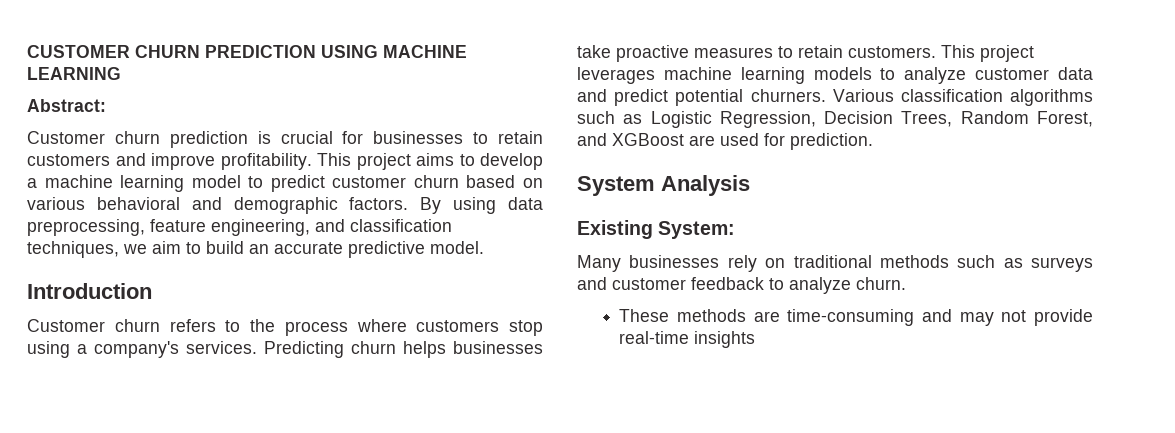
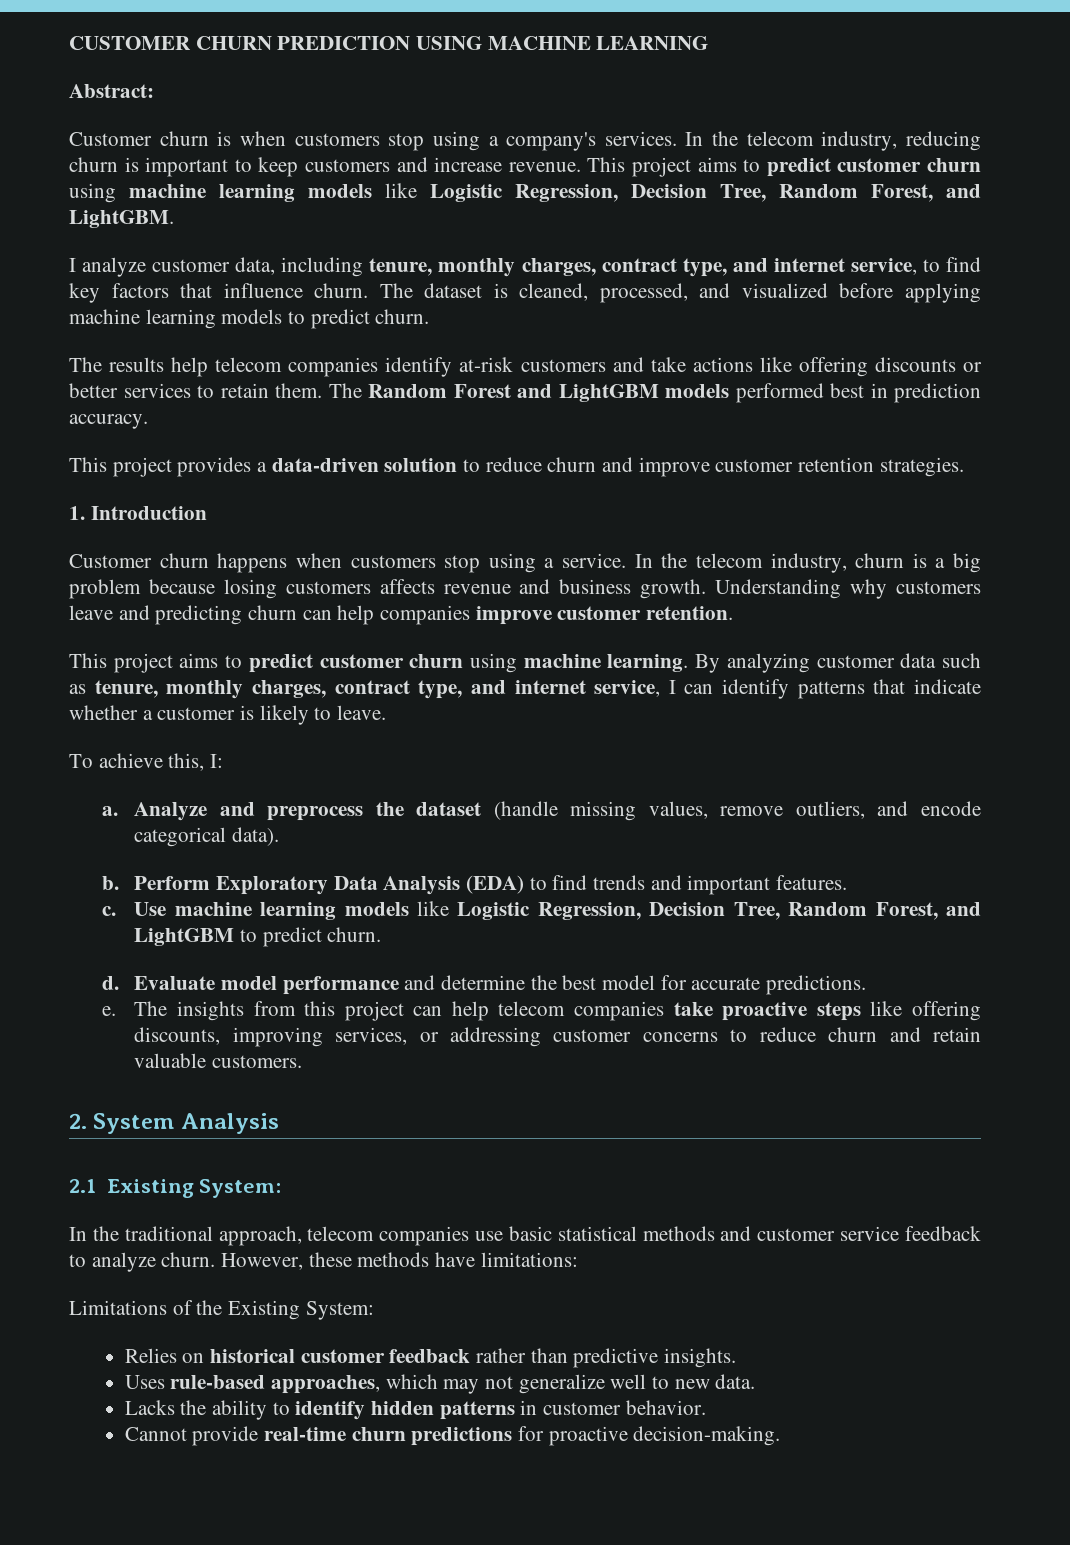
[169,131,543,148] [27,153,543,170] [27,175,543,192] [27,197,543,214] [27,219,452,236] [27,241,484,258] [27,283,152,299] [27,319,407,336] prediction is crucial for businesses to retain customers and improve profitability. This project aims to develop a machine learning model to predict customer churn based on various behavioral and demographic factors. By using data preprocessing, feature engineering, and classification techniques, we aim to build an accurate predictive model. // Introduction // Customer churn refers to the process where -> [217,131,286,146] is when
[264,341,543,358] [577,45,1034,62] [577,67,1093,84] [577,89,1093,106] [577,111,1093,128] [577,133,873,150] Predicting churn helps businesses take proactive measures to retain customers. This project leverages machine learning models to analyze customer data and predict potential churners. Various classification algorithms such as Logistic Regression, Decision Trees, Random Forest, and XGBoost are used for prediction. // -> [685,131,981,151] [69,157,982,177] [69,183,981,203] [69,210,174,228] [69,257,981,277] [69,283,982,303] [69,309,430,329] [69,357,982,377] [69,383,981,403] [69,414,148,429] [69,457,964,477] [69,506,207,520] [69,553,981,573] [69,579,981,599] [69,605,734,625] [69,653,981,673] [69,679,981,699] [69,705,387,725] [69,753,224,771] [101,801,982,821] [134,827,280,847] [101,875,848,895] [101,901,981,920] [134,927,382,947] [101,975,867,995] [101,1001,981,1021] [134,1027,981,1047] [134,1053,303,1068] [69,1113,87,1129] In the telecom industry, reducing churn is important to keep customers and increase revenue. This project aims to predict customer churn using machine learning models like Logistic Regression, Decision Tree, Random Forest, and LightGBM. // I analyze customer data, including tenure, monthly charges, contract type, and internet service, to find key factors that influence churn. The dataset is cleaned, processed, and visualized before applying machine learning models to predict churn. // The results help telecom companies identify at-risk customers and take actions like offering discounts or better services to retain them. The Random Forest and LightGBM models performed best in prediction accuracy. // This project provides a data-driven solution to reduce churn and improve customer retention strategies. // 1. Introduction // Customer churn happens when customers stop using a service. In the telecom industry, churn is a big problem because losing customers affects revenue and business growth. Understanding why customers leave and predicting churn can help companies improve customer retention. // This project aims to predict customer churn using machine learning. By analyzing customer data such as tenure, monthly charges, contract type, and internet service, I can identify patterns that indicate whether a customer is likely to leave. // To achieve this, I: // a. Analyze and preprocess the dataset (handle missing values, remove outliers, and encode categorical data). // b. Perform Exploratory Data Analysis (EDA) to find trends and important features. // c. Use machine learning models like Logistic Regression, Decision Tree, Random Forest, and LightGBM to predict churn. // d. Evaluate model performance and determine the best model for accurate predictions. // e. The insights from this project can help telecom companies take proactive steps like offering discounts, improving services, or addressing customer concerns to reduce churn and retain valuable customers. // 2.
[577,220,736,239] [577,255,1093,272] Existing System: // Many businesses rely on traditional methods such as surveys -> [69,1179,282,1198] [69,1226,715,1246] 2.1 Existing System: // In the traditional approach, telecom companies use basic statistical methods
(686, 284) none -> [840,1226,900,1241] service
[619,309,1093,326] [619,331,756,348] // These methods are time-consuming and may not provide real-time insights -> [221,1252,578,1270] [69,1300,374,1320] [124,1348,737,1368] [124,1374,756,1394] [124,1400,706,1420] [124,1426,781,1446] However, these methods have limitations: // Limitations of the Existing System: // Relies on historical customer feedback rather than predictive insights. // Uses rule-based approaches, which may not generalize well to new data. // Lacks the ability to identify hidden patterns in customer behavior. // Cannot provide real-time churn predictions for proactive decision-making.

